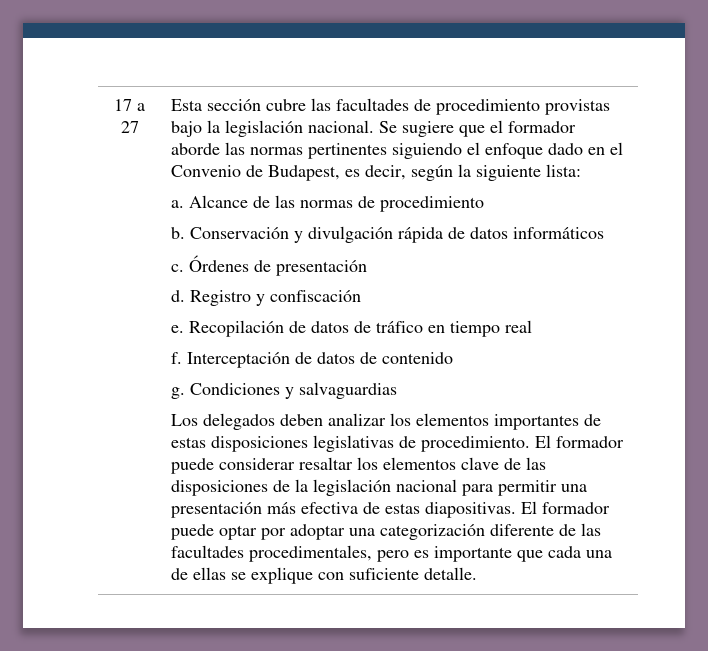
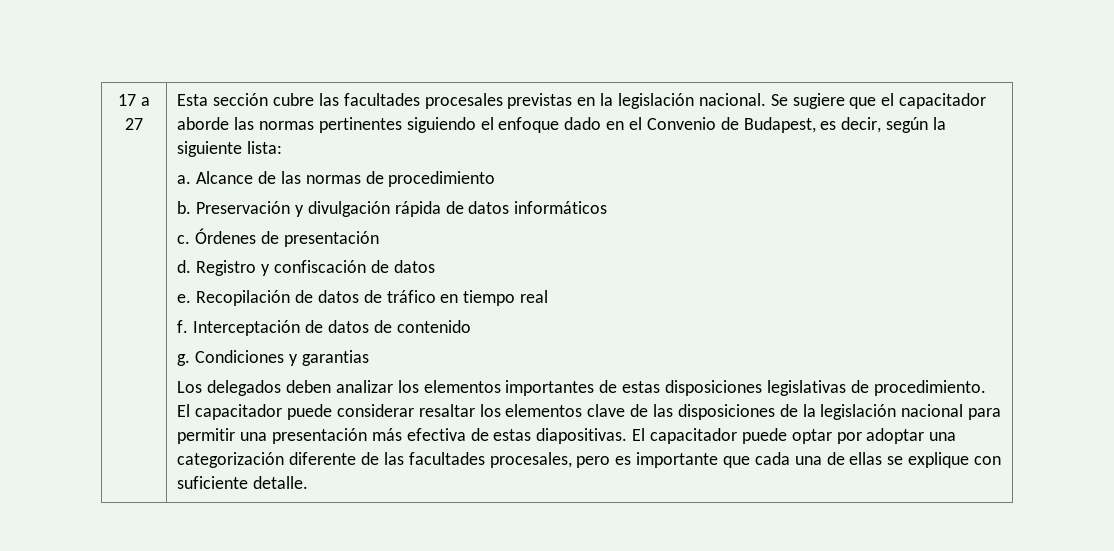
[413,99,610,115] [170,121,202,137] de procedimiento provistas bajo -> [424,93,596,109] procesales previstas en
[507,121,576,133] formador -> [899,93,987,109] capacitador
[189,227,289,239] Conservación -> [196,201,291,214] Preservación
(361, 296) none -> [370,260,435,273] de datos
[298,382,397,399] salvaguardias -> [301,350,369,366] garantias
[555,436,624,448] formador -> [195,404,283,420] capacitador
[541,502,610,514] formador -> [649,428,737,444] capacitador
[248,545,372,562] procedimentales, -> [489,452,572,468] procesales,

